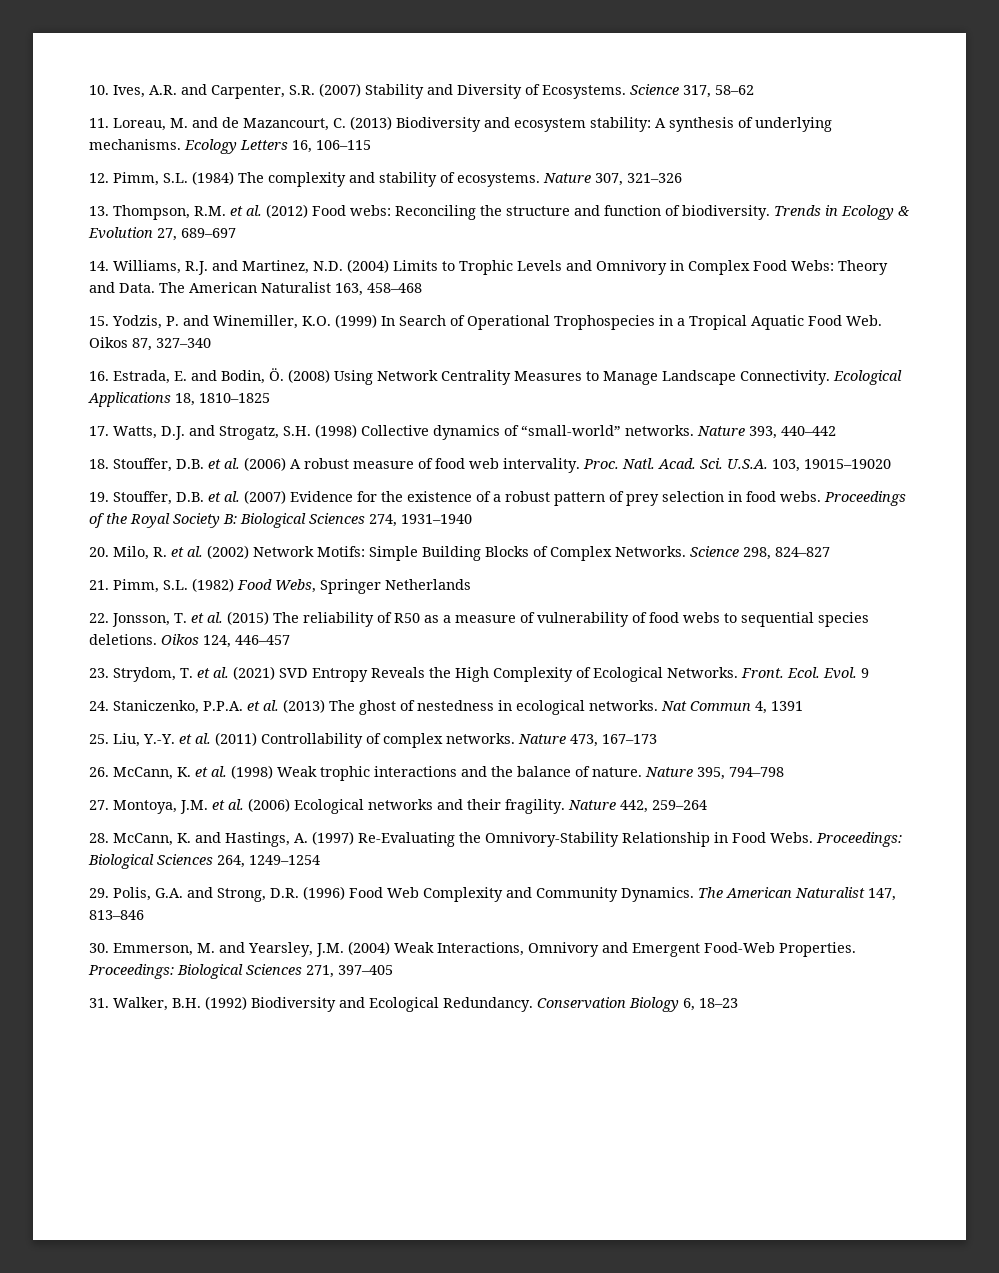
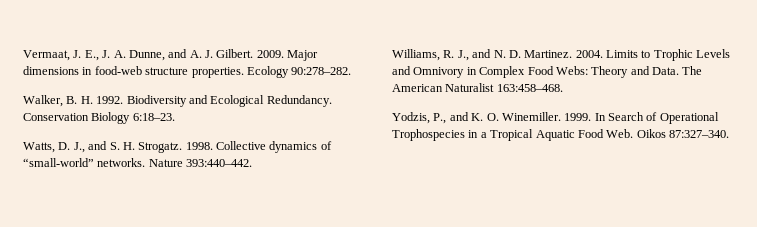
[89,83,754,99] [89,116,832,132] [89,139,371,154] [89,171,682,187] [89,204,909,220] [88,227,236,241] [89,259,389,275] 10. Ives, A.R. and Carpenter, S.R. (2007) Stability and Diversity of Ecosystems. Science 317, 58–62 // 11. Loreau, M. and de Mazancourt, C. (2013) Biodiversity and ecosystem stability: A synthesis of underlying mechanisms. Ecology Letters 16, 106–115 // 12. Pimm, S.L. (1984) The complexity and stability of ecosystems. Nature 307, 321–326 // 13. Thompson, R.M. et al. (2012) Food webs: Reconciling the structure and function of biodiversity. Trends in Ecology & Evolution 27, 689–697 // 14. Williams, R.J. and Martinez, N.D. (2004) -> [23,49,319,61] [23,66,352,78] [23,95,332,107] [23,112,175,124] [23,141,332,153] [23,158,253,167] [392,49,603,61] Vermaat, J. E., J. A. Dunne, and A. J. Gilbert. 2009. Major dimensions in food-web structure properties. Ecology 90:278–282. // Walker, B. H. 1992. Biodiversity and Ecological Redundancy. Conservation Biology 6:18–23. // Watts, D. J., and S. H. Strogatz. 1998. Collective dynamics of “small-world” networks. Nature 393:440–442. // Williams, R. J., and N. D. Martinez. 2004.
[335,283,422,296] [89,314,377,329] 163, 458–468 // 15. Yodzis, P. and Winemiller, K.O. (1999) -> [496,84,563,92] [392,112,592,124] 163:458–468. // Yodzis, P., and K. O. Winemiller. 1999.
[132,338,211,351] [89,368,902,385] [88,392,270,407] [89,424,836,440] [89,457,891,473] [89,490,906,506] [89,513,472,528] [89,545,830,561] [89,578,471,594] [89,611,869,627] [89,634,290,648] [89,666,869,682] [89,699,803,715] [89,732,657,748] [89,765,784,781] [89,798,707,814] [89,831,902,847] [88,854,320,869] [89,886,896,902] [89,910,144,920] [89,941,856,957] [88,964,393,979] [89,996,738,1012] 87, 327–340 // 16. Estrada, E. and Bodin, Ö. (2008) Using Network Centrality Measures to Manage Landscape Connectivity. Ecological Applications 18, 1810–1825 // 17. Watts, D.J. and Strogatz, S.H. (1998) Collective dynamics of “small-world” networks. Nature 393, 440–442 // 18. Stouffer, D.B. et al. (2006) A robust measure of food web intervality. Proc. Natl. Acad. Sci. U.S.A. 103, 19015–19020 // 19. Stouffer, D.B. et al. (2007) Evidence for the existence of a robust pattern of prey selection in food webs. Proceedings of the Royal Society B: Biological Sciences 274, 1931–1940 // 20. Milo, R. et al. (2002) Network Motifs: Simple Building Blocks of Complex Networks. Science 298, 824–827 // 21. Pimm, S.L. (1982) Food Webs, Springer Netherlands // 22. Jonsson, T. et al. (2015) The reliability of R50 as a measure of vulnerability of food webs to sequential species deletions. Oikos 124, 446–457 // 23. Strydom, T. et al. (2021) SVD Entropy Reveals the High Complexity of Ecological Networks. Front. Ecol. Evol. 9 // 24. Staniczenko, P.P.A. et al. (2013) The ghost of nestedness in ecological networks. Nat Commun 4, 1391 // 25. Liu, Y.-Y. et al. (2011) Controllability of complex networks. Nature 473, 167–173 // 26. McCann, K. et al. (1998) Weak trophic interactions and the balance of nature. Nature 395, 794–798 // 27. Montoya, J.M. et al. (2006) Ecological networks and their fragility. Nature 442, 259–264 // 28. McCann, K. and Hastings, A. (1997) Re-Evaluating the Omnivory-Stability Relationship in Food Webs. Proceedings: Biological Sciences 264, 1249–1254 // 29. Polis, G.A. and Strong, D.R. (1996) Food Web Complexity and Community Dynamics. The American Naturalist 147, 813–846 // 30. Emmerson, M. and Yearsley, J.M. (2004) Weak Interactions, Omnivory and Emergent Food-Web Properties. Proceedings: Biological Sciences 271, 397–405 // 31. Walker, B.H. (1992) Biodiversity and Ecological Redundancy. Conservation Biology 6, 18–23 -> [669,130,729,138] 87:327–340.

